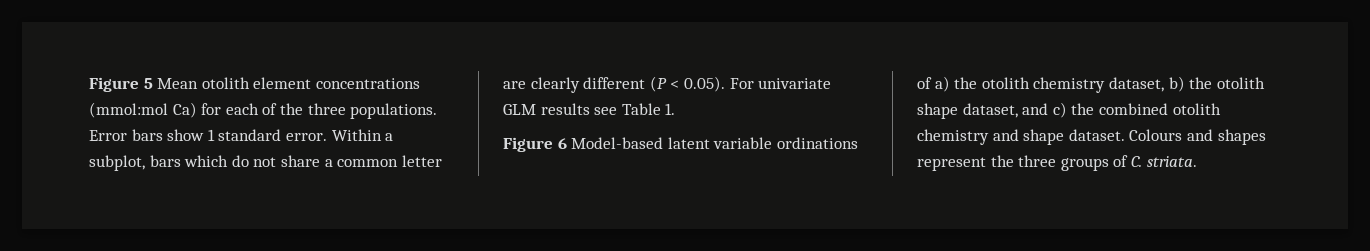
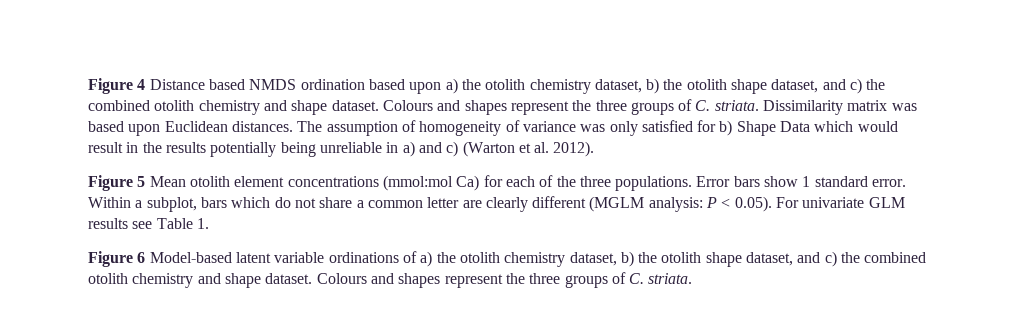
[89,77,139,92] Figure -> [88,78,886,94] [88,99,917,115] [88,120,898,136] [88,141,595,157] [88,175,133,191] Figure 4 Distance based NMDS ordination based upon a) the otolith chemistry dataset, b) the otolith shape dataset, and c) the combined otolith chemistry and shape dataset. Colours and shapes represent the three groups of C. striata. Dissimilarity matrix was based upon Euclidean distances. The assumption of homogeneity of variance was only satisfied for b) Shape Data which would result in the results potentially being unreliable in a) and c) (Warton et al. 2012). // Figure
[649,76,667,92] (P -> [589,196,718,212] (MGLM analysis: P

